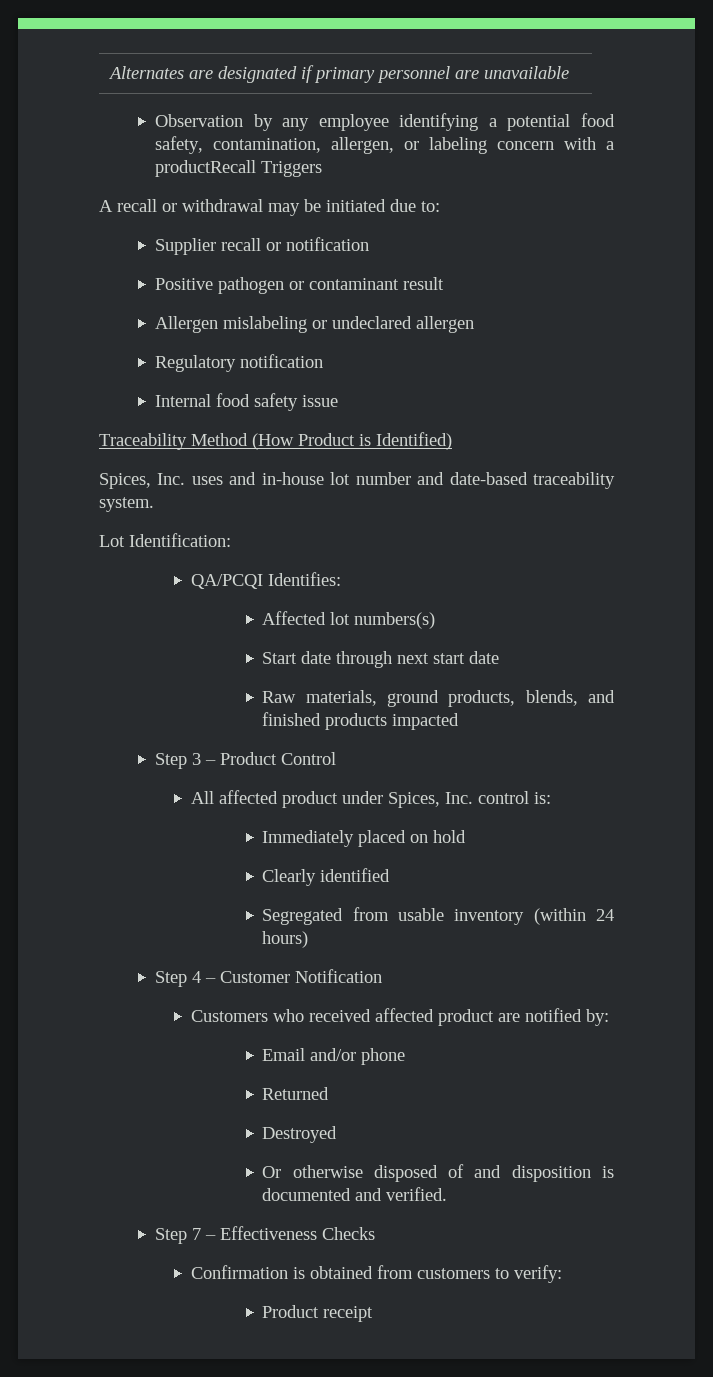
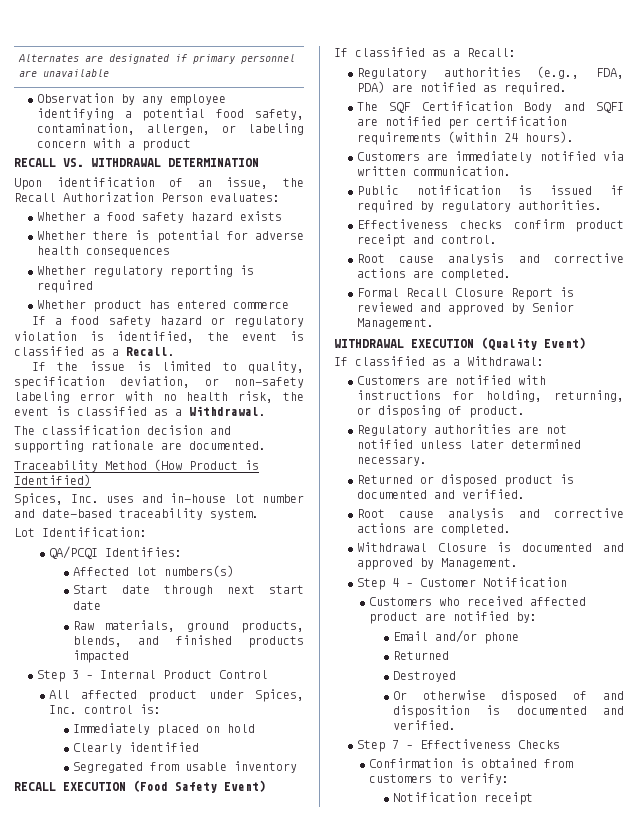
[155,160,323,177] [99,199,440,216] [155,237,370,255] [155,277,445,294] [155,316,475,333] [155,354,324,372] [155,393,339,411] productRecall Triggers // A recall or withdrawal may be initiated due to: // Supplier recall or notification // Positive pathogen or contaminant result // Allergen mislabeling or undeclared allergen // Regulatory notification // Internal food safety issue -> [141,139,191,151] [14,158,259,167] [14,177,304,190] [14,192,280,202] [36,211,282,223] [36,230,304,243] [36,246,170,258] [36,265,254,278] [36,280,93,293] [36,300,289,312] [31,316,304,327] [14,331,304,343] [14,346,175,356] [31,361,304,374] [14,376,304,389] [14,391,304,403] [14,406,266,416] [14,425,231,435] [14,440,266,453] product // RECALL VS. WITHDRAWAL DETERMINATION // Upon identification of an issue, the Recall Authorization Person evaluates: // Whether a food safety hazard exists // Whether there is potential for adverse health consequences // Whether regulatory reporting is required // Whether product has entered commerce // If a food safety hazard or regulatory violation is identified, the event is classified as a Recall. // If the issue is limited to quality, specification deviation, or non-safety labeling error with no health risk, the event is classified as a Withdrawal. // The classification decision and supporting rationale are documented.
(217, 762) none -> [99,670,156,679] Internal
[533,908,615,925] [262,931,309,948] (within 24 hours) -> [14,780,266,793] [334,47,516,57] [356,66,624,79] [356,81,567,95] [356,101,624,113] [356,116,567,129] [356,131,574,145] [356,151,624,163] [356,166,511,176] [356,185,624,195] [356,200,602,213] [356,219,624,232] [356,234,497,247] [356,253,624,265] [356,268,511,281] [356,287,574,300] [356,302,574,315] [356,318,434,329] [334,337,586,350] [334,356,544,366] [356,375,546,385] [356,390,624,402] [356,405,525,418] [356,424,567,436] [356,439,581,449] [356,456,427,466] [356,474,574,487] [356,489,525,499] [356,508,624,520] [356,523,511,536] [356,542,624,552] [356,558,518,570] // RECALL EXECUTION (Food Safety Event) // If classified as a Recall: // Regulatory authorities (e.g., FDA, PDA) are notified as required. // The SQF Certification Body and SQFI are notified per certification requirements (within 24 hours). // Customers are immediately notified via written communication. // Public notification is issued if required by regulatory authorities. // Effectiveness checks confirm product receipt and control. // Root cause analysis and corrective actions are completed. // Formal Recall Closure Report is reviewed and approved by Senior Management. // WITHDRAWAL EXECUTION (Quality Event) // If classified as a Withdrawal: // Customers are notified with instructions for holding, returning, or disposing of product. // Regulatory authorities are not notified unless later determined necessary. // Returned or disposed product is documented and verified. // Root cause analysis and corrective actions are completed. // Withdrawal Closure is documented and approved by Management.
[262,1305,320,1318] Product -> [392,792,477,802] Notification

